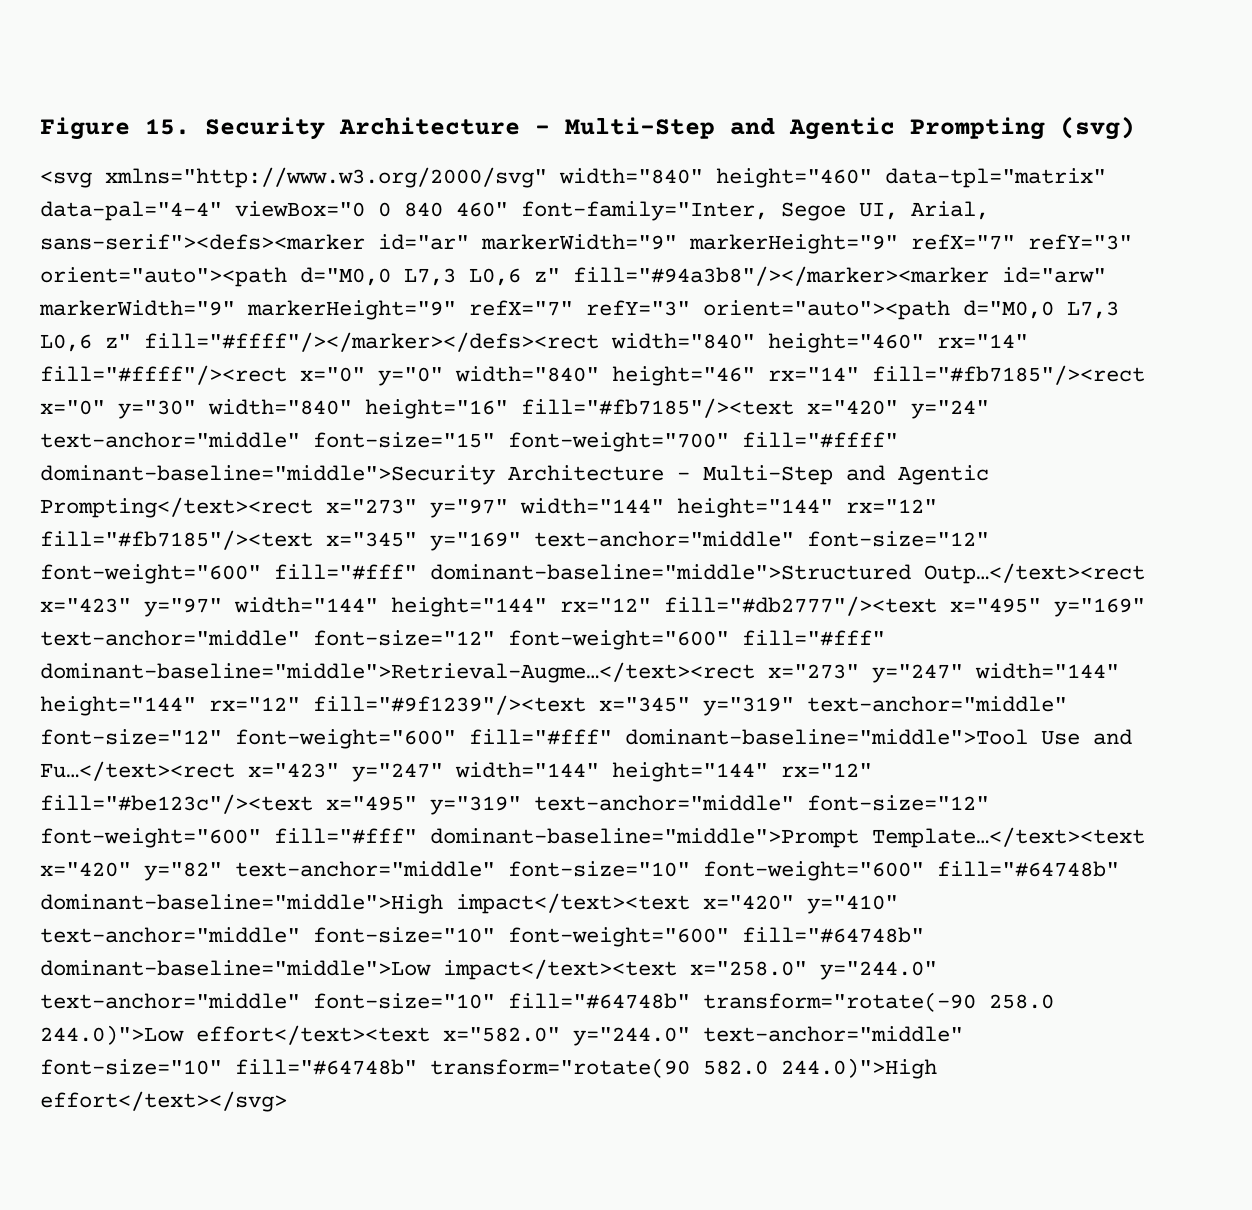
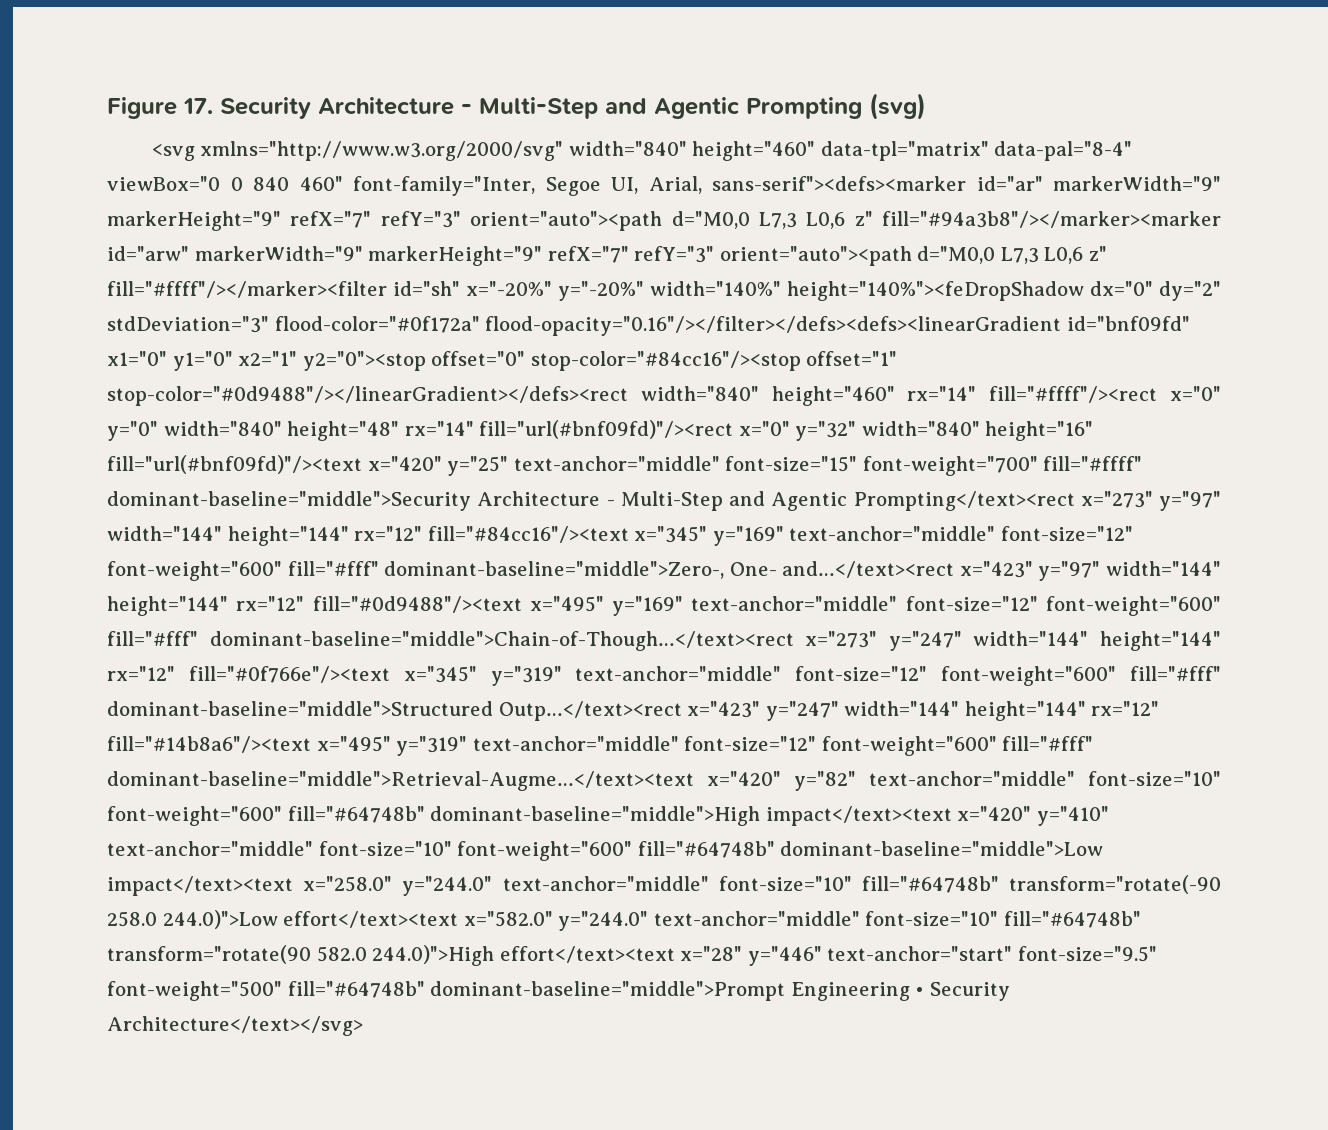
[145,119,190,135] 15. -> [183,98,213,114] 17.
[40,201,222,221] data-pal="4-4" -> [994,141,1133,161] data-pal="8-4"
[144,332,599,352] fill="#ffff"/></marker></defs><rect -> [107,281,1221,301] [107,316,1190,336] [107,351,898,371] [107,386,628,406] fill="#ffff"/></marker><filter id="sh" x="-20%" y="-20%" width="140%" height="140%"><feDropShadow dx="0" dy="2" stdDeviation="3" flood-color="#0f172a" flood-opacity="0.16"/></filter></defs><defs><linearGradient id="bnf09fd" x1="0" y1="0" x2="1" y2="0"><stop offset="0" stop-color="#84cc16"/><stop offset="1" stop-color="#0d9488"/></linearGradient></defs><rect
[612,365,1145,386] [40,398,989,419] height="46" rx="14" fill="#fb7185"/><rect x="0" y="30" width="840" height="16" fill="#fb7185"/><text x="420" y="24" -> [287,420,1094,441] [107,455,509,476] height="48" rx="14" fill="url(#bnf09fd)"/><rect x="0" y="32" width="840" height="16" fill="url(#bnf09fd)"/><text x="420" y="25"
[40,530,313,550] fill="#fb7185"/><text -> [427,526,629,543] fill="#84cc16"/><text
[430,563,1145,584] [40,596,1145,617] [40,630,885,650] [40,662,1119,683] [40,695,1067,716] [40,729,1132,749] [40,761,872,782] [40,794,313,814] dominant-baseline="middle">Structured Outp…</text><rect x="423" y="97" width="144" height="144" rx="12" fill="#db2777"/><text x="495" y="169" text-anchor="middle" font-size="12" font-weight="600" fill="#fff" dominant-baseline="middle">Retrieval-Augme…</text><rect x="273" y="247" width="144" height="144" rx="12" fill="#9f1239"/><text x="345" y="319" text-anchor="middle" font-size="12" font-weight="600" fill="#fff" dominant-baseline="middle">Tool Use and Fu…</text><rect x="423" y="247" width="144" height="144" rx="12" fill="#be123c"/><text -> [384,561,1221,581] [107,596,1221,616] [107,631,1221,651] [107,666,1222,686] [107,701,1160,721] [107,736,311,753] dominant-baseline="middle">Zero-, One- and…</text><rect x="423" y="97" width="144" height="144" rx="12" fill="#0d9488"/><text x="495" y="169" text-anchor="middle" font-size="12" font-weight="600" fill="#fff" dominant-baseline="middle">Chain-of-Though…</text><rect x="273" y="247" width="144" height="144" rx="12" fill="#0f766e"/><text x="345" y="319" text-anchor="middle" font-size="12" font-weight="600" fill="#fff" dominant-baseline="middle">Structured Outp…</text><rect x="423" y="247" width="144" height="144" rx="12" fill="#14b8a6"/><text
[430,827,1145,848] dominant-baseline="middle">Prompt Template…</text><text -> [107,771,694,791] dominant-baseline="middle">Retrieval-Augme…</text><text
[40,1091,287,1112] effort</text></svg> -> [499,946,1157,966] [107,981,1010,1001] [107,1016,363,1036] effort</text><text x="28" y="446" text-anchor="start" font-size="9.5" font-weight="500" fill="#64748b" dominant-baseline="middle">Prompt Engineering • Security Architecture</text></svg>

